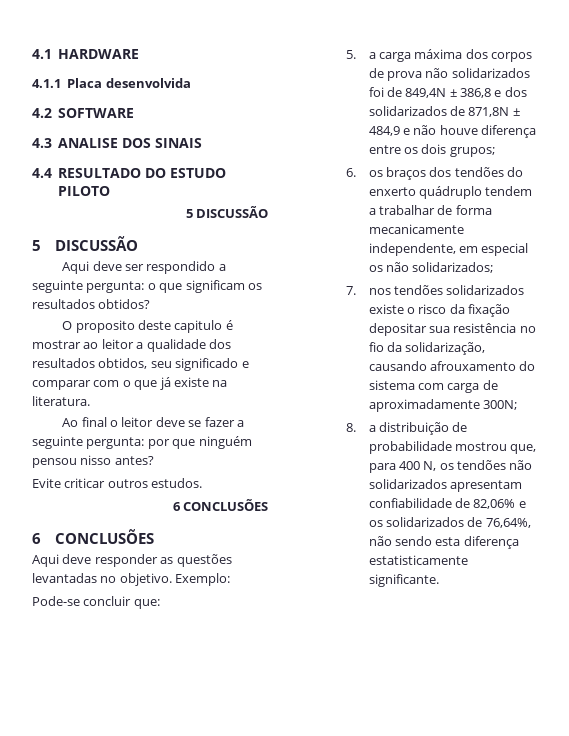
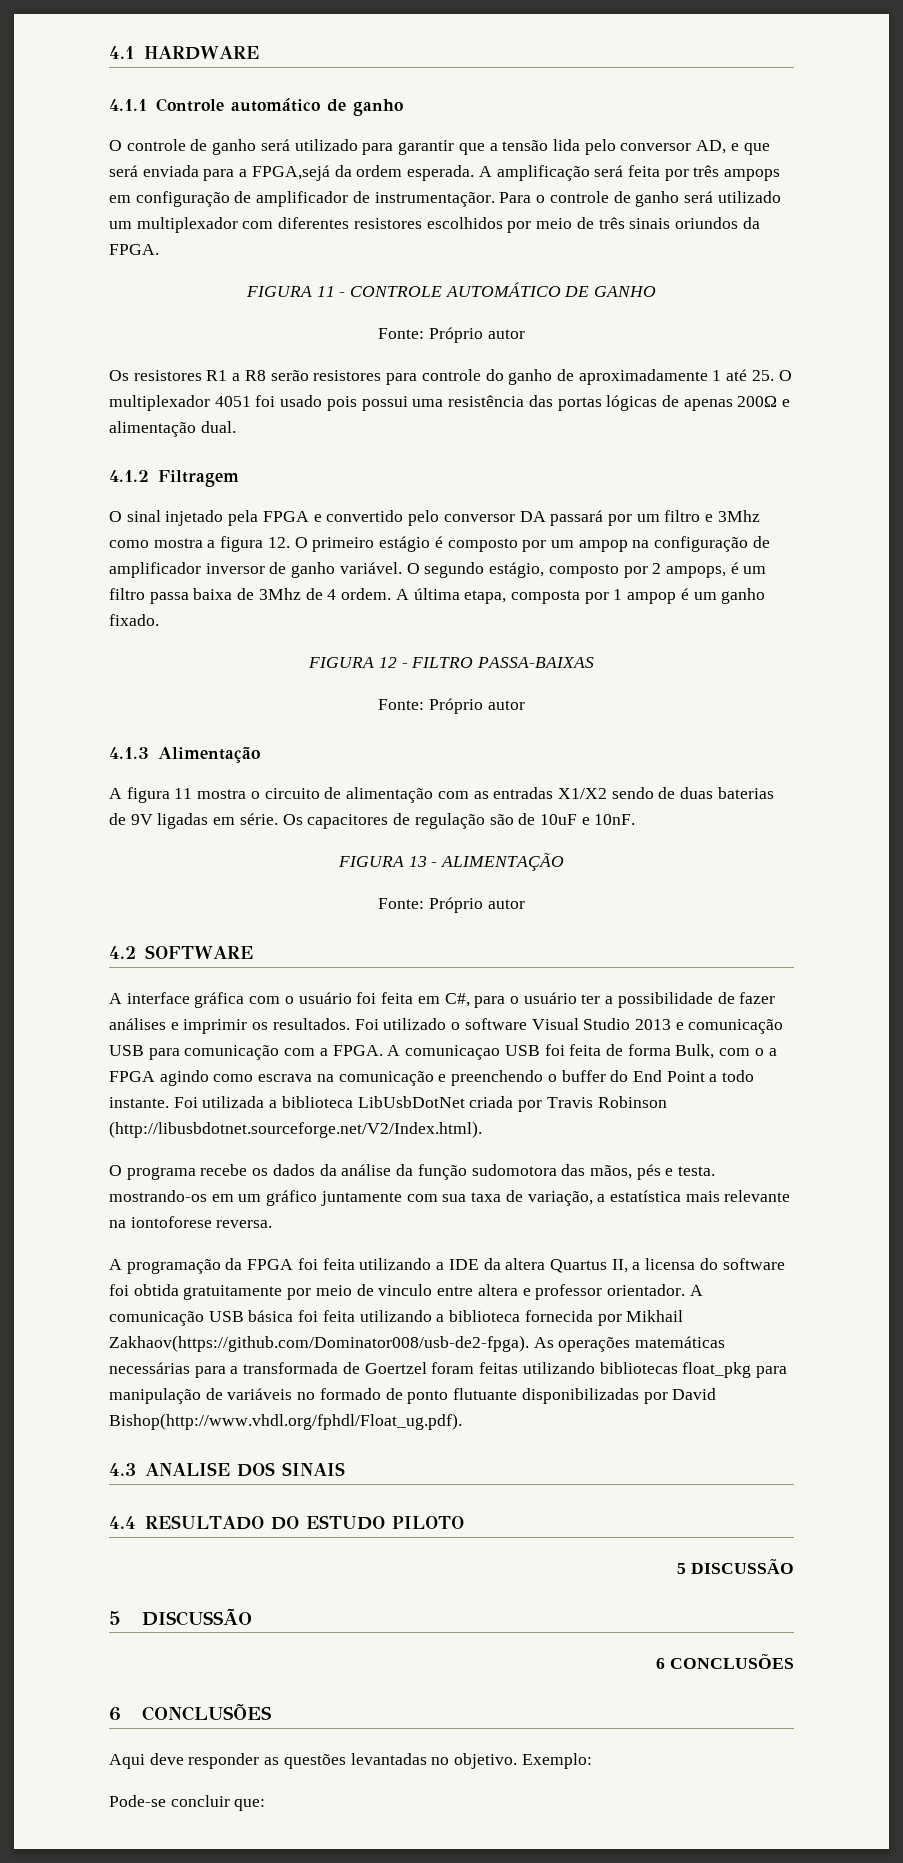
[67,78,191,88] [32,108,135,118] Placa desenvolvida // 4.2 SOFTWARE -> [155,98,403,116] [109,139,770,155] [109,165,781,181] [109,191,781,207] [109,217,760,233] [109,244,159,255] [245,282,657,297] [378,327,525,343] [109,369,792,385] [109,395,791,411] [109,421,236,437] [109,470,239,487] [109,510,760,526] [109,536,770,552] [109,562,767,578] [109,588,766,604] [109,614,159,626] [308,657,594,668] [378,698,525,714] [109,746,260,763] [109,787,774,803] [109,813,636,829] [337,853,565,871] [378,897,525,913] [109,945,253,959] [109,992,776,1008] [109,1018,784,1034] [109,1044,777,1060] [109,1070,755,1086] [109,1096,667,1112] [109,1121,482,1138] [109,1164,716,1180] [109,1190,791,1206] [109,1216,273,1228] [109,1258,785,1274] [109,1284,703,1300] [109,1310,684,1326] [109,1335,726,1352] [109,1362,787,1378] [109,1388,717,1404] [109,1413,462,1430] Controle automático de ganho // O controle de ganho será utilizado para garantir que a tensão lida pelo conversor AD, e que será enviada para a FPGA,sejá da ordem esperada. A amplificação será feita por três ampops em configuração de amplificador de instrumentaçãor. Para o controle de ganho será utilizado um multiplexador com diferentes resistores escolhidos por meio de três sinais oriundos da FPGA. // FIGURA 11 - CONTROLE AUTOMÁTICO DE GANHO // Fonte: Próprio autor // Os resistores R1 a R8 serão resistores para controle do ganho de aproximadamente 1 até 25. O multiplexador 4051 foi usado pois possui uma resistência das portas lógicas de apenas 200Ω e alimentação dual. // 4.1.2 Filtragem // O sinal injetado pela FPGA e convertido pelo conversor DA passará por um filtro e 3Mhz como mostra a figura 12. O primeiro estágio é composto por um ampop na configuração de amplificador inversor de ganho variável. O segundo estágio, composto por 2 ampops, é um filtro passa baixa de 3Mhz de 4 ordem. A última etapa, composta por 1 ampop é um ganho fixado. // FIGURA 12 - FILTRO PASSA-BAIXAS // Fonte: Próprio autor // 4.1.3 Alimentação // A figura 11 mostra o circuito de alimentação com as entradas X1/X2 sendo de duas baterias de 9V ligadas em série. Os capacitores de regulação são de 10uF e 10nF. // FIGURA 13 - ALIMENTAÇÃO // Fonte: Próprio autor // 4.2 SOFTWARE // A interface gráfica com o usuário foi feita em C#, para o usuário ter a possibilidade de fazer análises e imprimir os resultados. Foi utilizado o software Visual Studio 2013 e comunicação USB para comunicação com a FPGA. A comunicaçao USB foi feita de forma Bulk, com o a FPGA agindo como escrava na comunicação e preenchendo o buffer do End Point a todo instante. Foi utilizada a biblioteca LibUsbDotNet criada por Travis Robinson (http://libusbdotnet.sourceforge.net/V2/Index.html). // O programa recebe os dados da análise da função sudomotora das mãos, pés e testa. mostrando-os em um gráfico juntamente com sua taxa de variação, a estatística mais relevante na iontoforese reversa. // A programação da FPGA foi feita utilizando a IDE da altera Quartus II, a licensa do software foi obtida gratuitamente por meio de vinculo entre altera e professor orientador. A comunicação USB básica foi feita utilizando a biblioteca fornecida por Mikhail Zakhaov(https://github.com/Dominator008/usb-de2-fpga). As operações matemáticas necessárias para a transformada de Goertzel foram feitas utilizando bibliotecas float_pkg para manipulação de variáveis no formado de ponto flutuante disponibilizadas por David Bishop(http://www.vhdl.org/fphdl/Float_ug.pdf).
[62,261,226,274] [32,280,262,293] [32,299,151,309] [62,320,233,333] [32,339,231,352] [32,358,249,371] [32,377,228,390] [32,396,90,406] [62,417,244,427] [32,436,252,449] [32,455,154,468] [32,478,203,488] // Aqui deve ser respondido a seguinte pergunta: o que significam os resultados obtidos? // O proposito deste capitulo é mostrar ao leitor a qualidade dos resultados obtidos, seu significado e comparar com o que já existe na literatura. // Ao final o leitor deve se fazer a seguinte pergunta: por que ninguém pensou nisso antes? // Evite criticar outros estudos. -> (253, 1617) none
[346,49,533,62] [368,68,530,81] [368,87,527,98] [368,106,520,117] [368,125,537,138] [368,144,495,157] [346,167,524,180] [368,186,533,199] [368,205,492,215] [368,224,464,234] [368,243,529,256] [368,262,494,273] [346,285,525,295] [368,304,511,317] [368,323,536,336] [368,342,486,355] [368,361,536,371] [368,380,498,393] [368,399,517,412] [346,422,468,435] [368,441,537,454] [368,460,533,473] [368,479,522,492] [368,498,526,509] [368,517,531,528] [368,536,519,549] [368,555,468,565] [368,574,439,587] // 5. a carga máxima dos corpos de prova não solidarizados foi de 849,4N ± 386,8 e dos solidarizados de 871,8N ± 484,9 e não houve diferença entre os dois grupos; // 6. os braços dos tendões do enxerto quádruplo tendem a trabalhar de forma mecanicamente independente, em especial os não solidarizados; // 7. nos tendões solidarizados existe o risco da fixação depositar sua resistência no fio da solidarização, causando afrouxamento do sistema com carga de aproximadamente 300N; // 8. a distribuição de probabilidade mostrou que, para 400 N, os tendões não solidarizados apresentam confiabilidade de 82,06% e os solidarizados de 76,64%, não sendo esta diferença estatisticamente significante. -> (266, 1805) none

